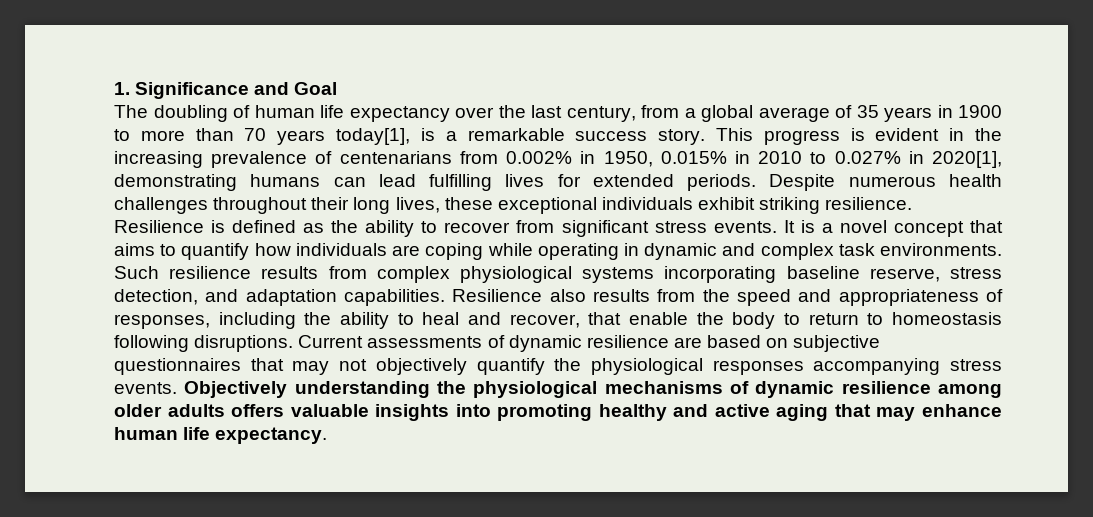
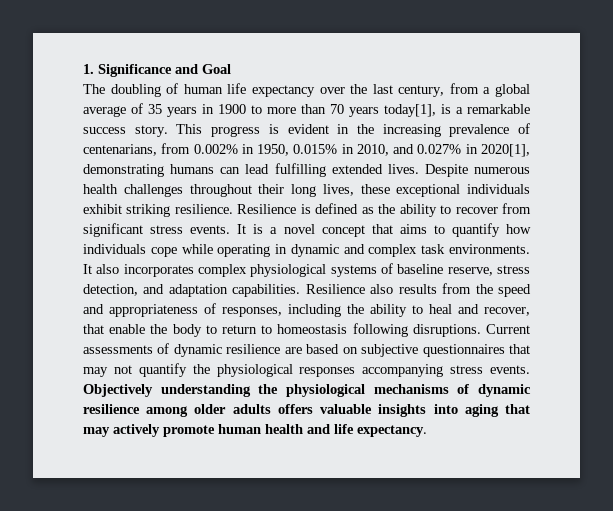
[339,151,452,164] centenarians -> [83,144,157,156] centenarians,
[758,151,827,164] 2010 to -> [356,144,415,156] 2010, and
[505,174,757,191] lives for extended periods. -> [331,164,419,174] extended lives.
[392,243,484,260] are coping -> [150,247,177,257] cope
[114,266,367,279] Such resilience results from -> [83,264,194,277] It also incorporates
[664,266,777,283] incorporating -> [381,263,393,274] of
[375,358,467,375] objectively -> (132, 369) none
[497,404,1002,421] [114,427,178,440] promoting healthy and active aging that may enhance human -> [464,404,530,417] [83,424,330,437] aging that may actively promote human health and

